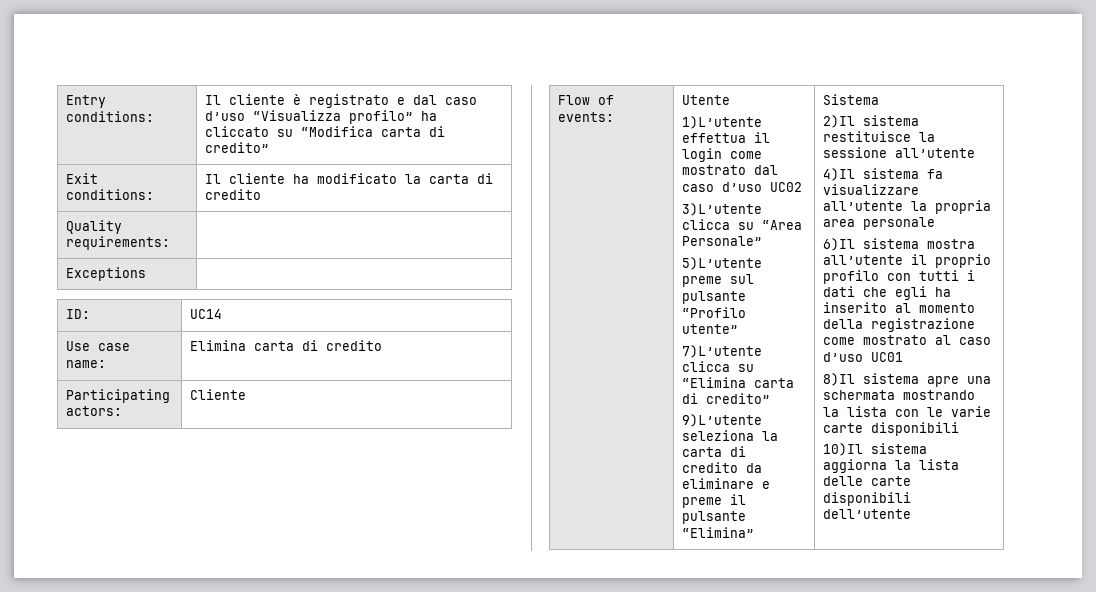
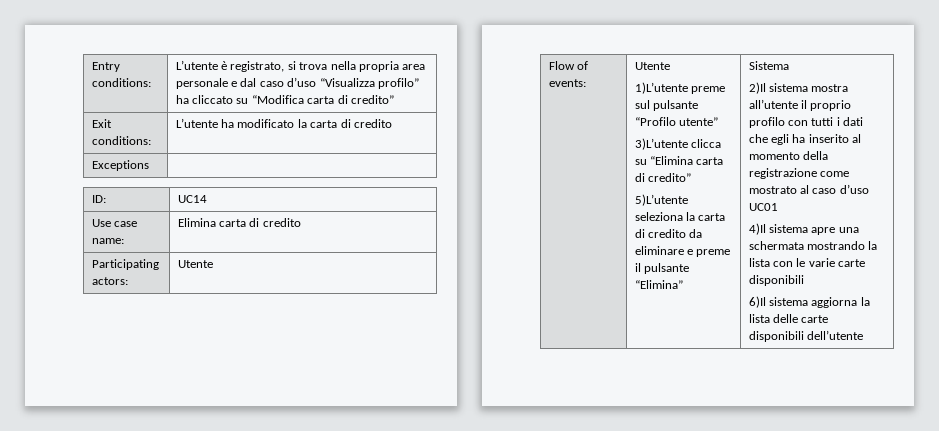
[205,94,390,108] Il cliente è registrato -> [175,60,426,72] [175,78,228,89] L’utente è registrato, si trova nella propria area personale
[205,173,286,184] Il cliente -> [175,118,218,128] L’utente
[66,220,123,234] [66,236,171,250] // Quality requirements: | -> (392, 123) none
[190,389,247,400] Cliente -> [177,260,213,268] Utente
[682,132,771,143] [682,148,763,162] [682,165,779,175] [682,182,803,192] [682,203,763,216] [682,219,803,230] [682,236,763,246] [682,257,763,270] effettua il login come mostrato dal caso d’uso UC02 // 3)L’utente clicca su “Area Personale” // 5)L’utente -> (688, 88) none
[682,345,763,358] 7)L’utente -> [634,138,688,150] 3)L’utente
[682,414,763,427] 9)L’utente -> [634,194,688,206] 5)L’utente
[823,131,936,142] [823,147,976,158] [823,168,944,181] [823,184,920,195] [823,200,992,214] [823,217,936,230] [823,238,920,251] restituisce la sessione all’utente // 4)Il sistema fa visualizzare all’utente la propria area personale // 6)Il sistema -> (809, 87) none
[823,373,856,386] 8)Il -> [748,223,766,235] 4)Il
[823,443,864,456] 10)Il -> [748,296,766,308] 6)Il

